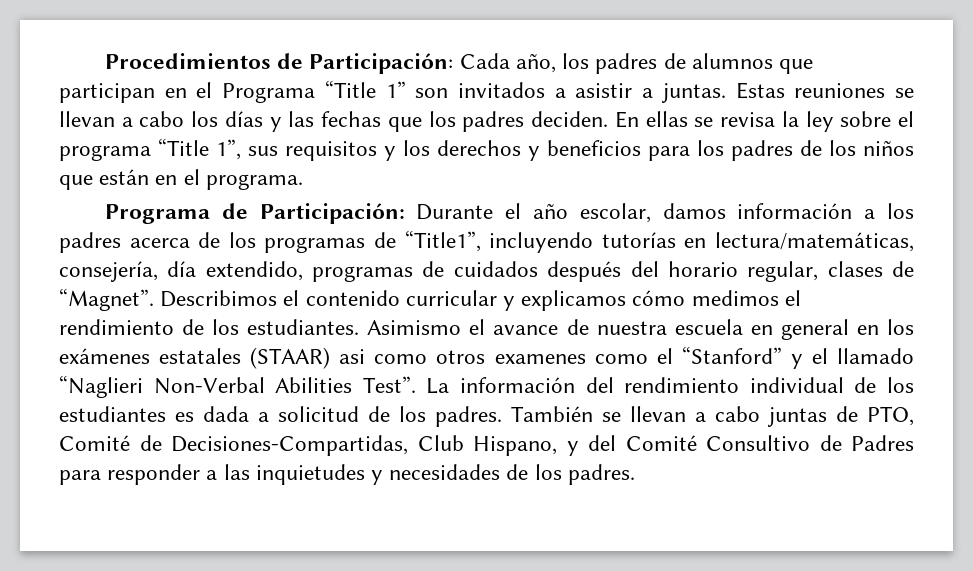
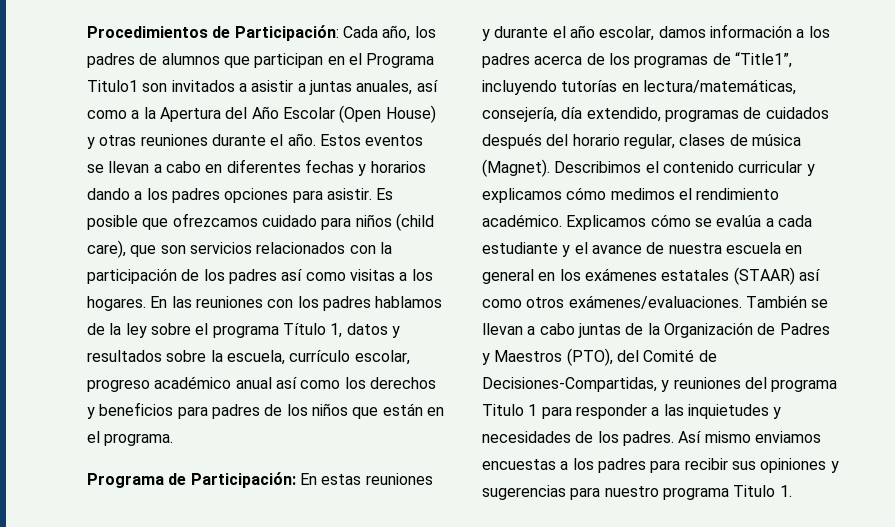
[324,80,406,98] “Title 1” -> [87,80,138,92] Titulo1
[661,82,914,103] [59,111,776,132] juntas. Estas reuniones se llevan a cabo los días y las fechas que los padres deciden. En ellas se revisa -> [308,80,438,95] [87,105,436,123] [87,133,424,149] [87,159,426,176] [87,188,394,203] [87,213,434,231] [87,240,392,258] [87,268,433,284] [87,296,443,311] [87,323,105,335] juntas anuales, así como a la Apertura del Año Escolar (Open House) y otras reuniones durante el año. Estos eventos se llevan a cabo en diferentes fechas y horarios dando a los padres opciones para asistir. Es posible que ofrezcamos cuidado para niños (child care), que son servicios relacionados con la participación de los padres así como visitas a los hogares. En las reuniones con los padres hablamos de
[158,138,396,161] “Title 1”, sus requisitos y -> [282,323,400,338] [87,350,410,365] [87,376,341,392] Título 1, datos y resultados sobre la escuela, currículo escolar, progreso académico anual así como
[697,140,724,156] los -> (208, 412) none
[416,204,494,220] Durante -> [299,473,433,485] [482,26,549,41] En estas reuniones y durante
[59,288,154,311] “Magnet”. -> [751,134,801,146] [482,159,550,177] música (Magnet).
[182,319,462,335] de los estudiantes. Asimismo -> [482,214,812,230] [482,242,571,257] académico. Explicamos cómo se evalúa a cada estudiante y
[339,349,366,364] asi -> [798,269,820,281] así
[494,346,915,369] [59,375,915,398] [59,406,502,427] examenes como el “Stanford” y el llamado “Naglieri Non-Verbal Abilities Test”. La información del rendimiento individual de los estudiantes es dada a solicitud de los padres. -> [568,295,742,309] exámenes/evaluaciones.
[867,406,914,426] [59,435,914,456] PTO, Comité de Decisiones-Compartidas, Club Hispano, y del Comité Consultivo de Padres -> [647,322,830,338] [482,348,717,366] [482,377,838,392] [482,404,538,416] la Organización de Padres y Maestros (PTO), del Comité de Decisiones-Compartidas, y reuniones del programa Titulo 1
(635, 474) none -> [678,431,821,443] [482,458,839,473] [482,485,792,500] Así mismo enviamos encuestas a los padres para recibir sus opiniones y sugerencias para nuestro programa Titulo 1.

